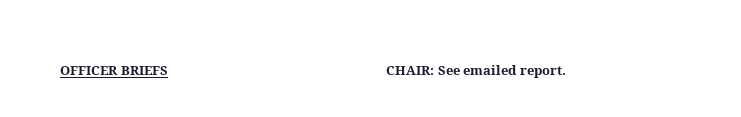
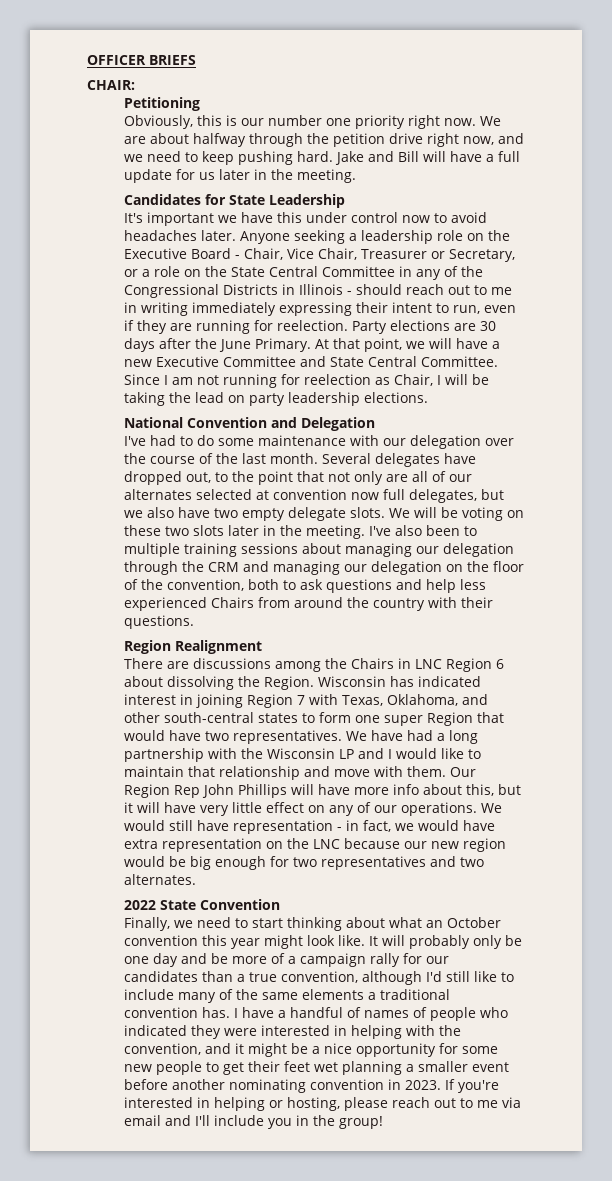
[437,65,566,78] See emailed report. -> [123,97,200,111] [123,115,501,129] [123,133,524,147] [123,151,520,165] [123,169,356,183] [123,194,345,208] [123,212,487,226] [123,230,510,244] [123,248,515,262] [123,266,483,280] [123,284,512,298] [123,302,516,316] [123,320,496,334] [123,338,500,352] [123,356,498,367] [123,374,489,388] [123,392,428,406] [123,417,375,431] [123,435,514,449] [123,453,476,467] [123,471,472,485] [123,489,504,503] [123,507,524,521] [123,525,477,539] [123,543,514,557] [123,561,524,575] [123,579,486,593] [123,597,493,611] [123,615,194,629] [123,640,262,654] [123,658,504,672] [123,676,481,690] [123,694,488,708] [123,712,504,726] [123,730,478,744] [123,748,481,762] [123,766,476,780] [123,784,521,798] [123,802,502,816] [123,820,495,834] [123,838,506,852] [123,856,484,870] [123,874,196,885] [123,899,280,910] [123,917,501,931] [123,935,522,949] [123,953,449,967] [123,971,514,985] [123,989,450,1003] [123,1007,508,1021] [123,1025,461,1039] [123,1043,498,1057] [123,1061,509,1075] [123,1079,499,1093] [123,1097,521,1111] [123,1115,383,1129] // Petitioning // Obviously, this is our number one priority right now. We are about halfway through the petition drive right now, and we need to keep pushing hard. Jake and Bill will have a full update for us later in the meeting. // Candidates for State Leadership // It's important we have this under control now to avoid headaches later. Anyone seeking a leadership role on the Executive Board - Chair, Vice Chair, Treasurer or Secretary, or a role on the State Central Committee in any of the Congressional Districts in Illinois - should reach out to me in writing immediately expressing their intent to run, even if they are running for reelection. Party elections are 30 days after the June Primary. At that point, we will have a new Executive Committee and State Central Committee. Since I am not running for reelection as Chair, I will be taking the lead on party leadership elections. // National Convention and Delegation // I've had to do some maintenance with our delegation over the course of the last month. Several delegates have dropped out, to the point that not only are all of our alternates selected at convention now full delegates, but we also have two empty delegate slots. We will be voting on these two slots later in the meeting. I've also been to multiple training sessions about managing our delegation through the CRM and managing our delegation on the floor of the convention, both to ask questions and help less experienced Chairs from around the country with their questions. // Region Realignment // There are discussions among the Chairs in LNC Region 6 about dissolving the Region. Wisconsin has indicated interest in joining Region 7 with Texas, Oklahoma, and other south-central states to form one super Region that would have two representatives. We have had a long partnership with the Wisconsin LP and I would like to maintain that relationship and move with them. Our Region Rep John Phillips will have more info about this, but it will have very little effect on any of our operations. We would still have representation - in fact, we would have extra representation on the LNC because our new region would be big enough for two representatives and two alternates. // 2022 State Convention // Finally, we need to start thinking about what an October convention this year might look like. It will probably only be one day and be more of a campaign rally for our candidates than a true convention, although I'd still like to include many of the same elements a traditional convention has. I have a handful of names of people who indicated they were interested in helping with the convention, and it might be a nice opportunity for some new people to get their feet wet planning a smaller event before another nominating convention in 2023. If you're interested in helping or hosting, please reach out to me via email and I'll include you in the group!

